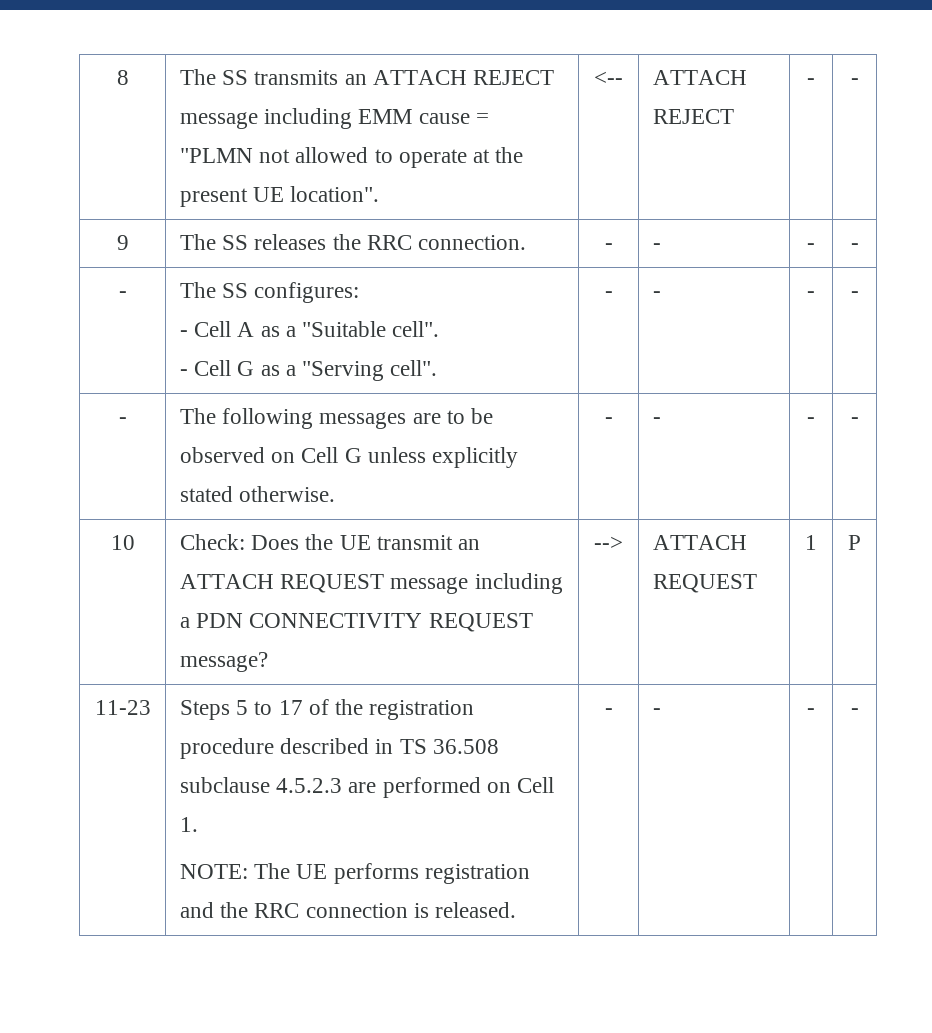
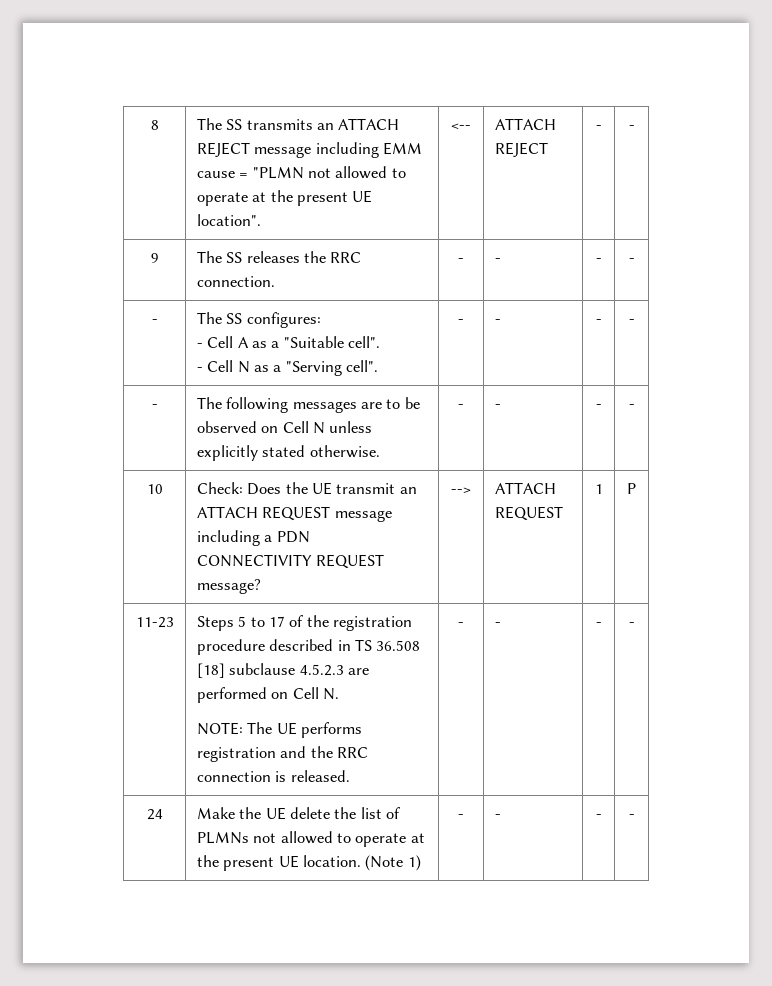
[237,361,255,376] G -> [237,361,250,373] N
[344,448,362,463] G -> [313,422,326,434] N
(499, 746) none -> [196,663,225,678] [18]
[179,817,198,832] 1. -> [323,688,340,700] N.
(859, 711) none -> [146,809,163,820] [196,807,401,820] [196,831,425,847] [196,855,421,871] [458,814,464,819] [494,814,501,819] [595,814,602,819] [628,814,635,819] // 24 | Make the UE delete the list of PLMNs not allowed to operate at the present UE location. (Note 1) | - | - | - | -

